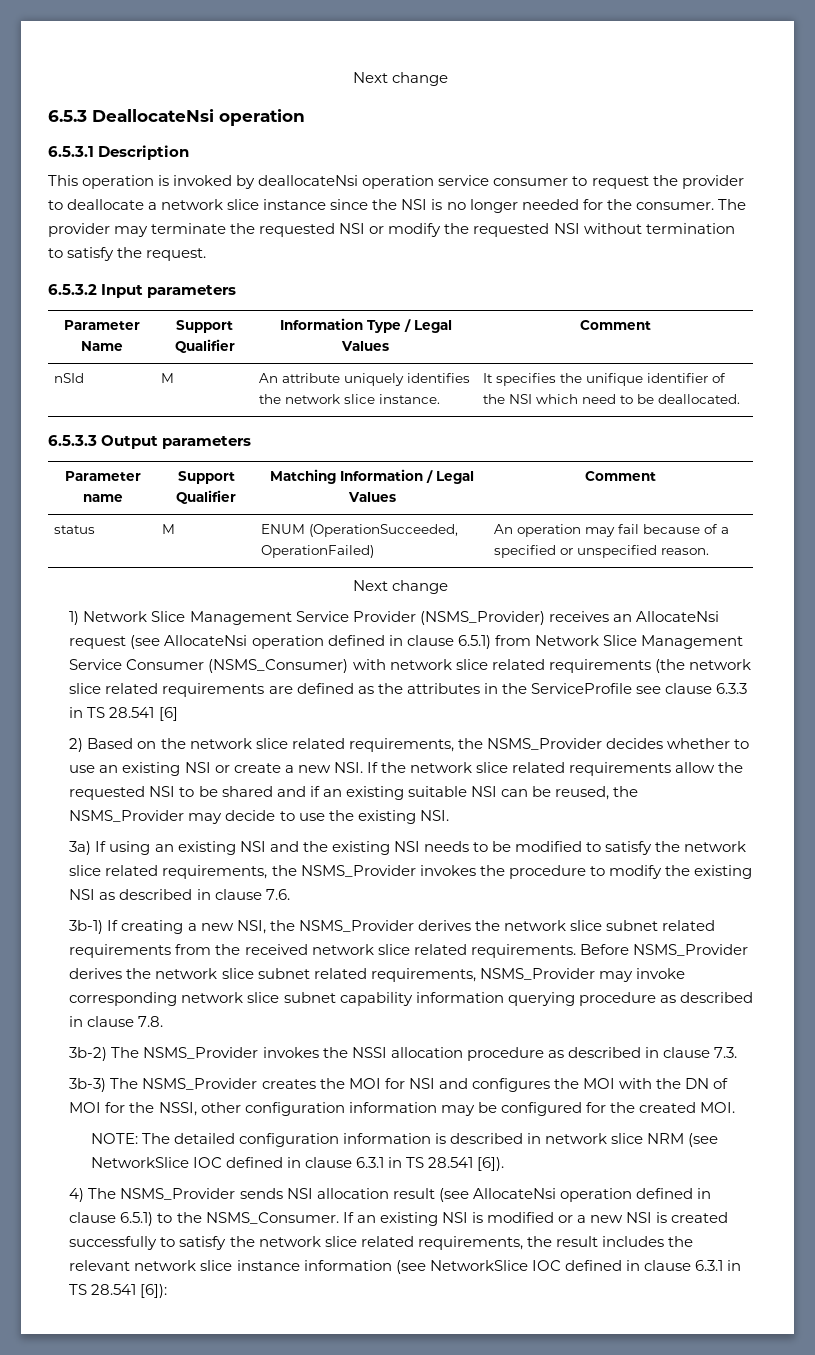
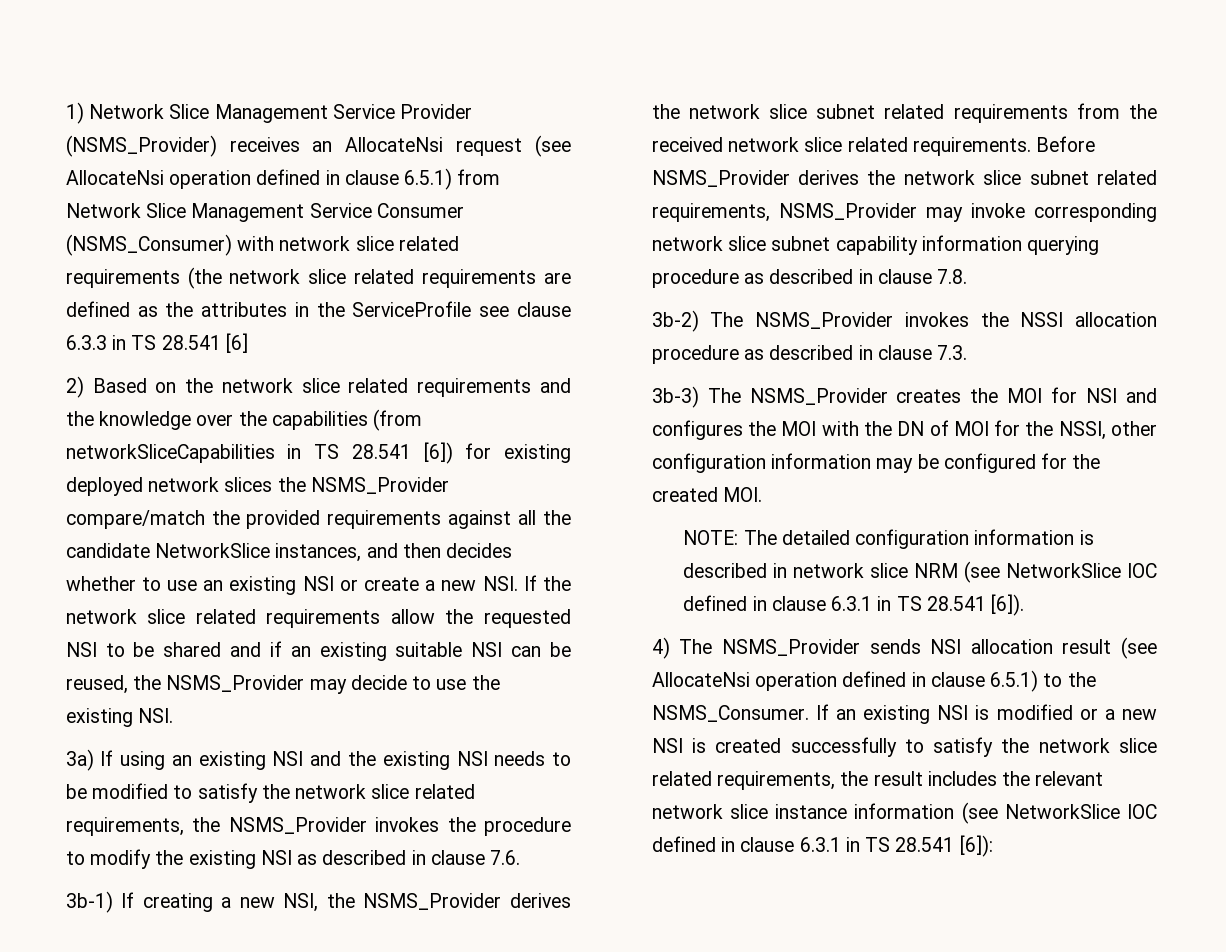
[352,72,449,86] [48,109,305,126] [48,145,190,160] [48,175,744,189] [48,199,746,213] [48,223,735,237] [48,247,207,261] [48,284,237,298] [64,320,140,330] [81,341,123,351] [176,320,233,333] [174,339,235,353] [279,318,452,333] [341,341,389,351] [579,320,651,330] [54,373,85,383] [161,373,175,383] [259,373,471,386] [259,394,441,404] [483,373,727,386] [483,394,741,404] [48,435,252,449] [64,471,141,481] [82,494,123,502] [177,471,235,484] [176,490,236,504] [270,469,474,484] [347,492,396,502] [585,471,656,481] [54,525,96,534] [162,524,176,534] [261,524,459,537] [261,545,375,558] [494,524,730,537] [494,545,710,558] [352,580,449,594] Next change // 6.5.3 DeallocateNsi operation // 6.5.3.1 Description // This operation is invoked by deallocateNsi operation service consumer to request the provider to deallocate a network slice instance since the NSI is no longer needed for the consumer. The provider may terminate the requested NSI or modify the requested NSI without termination to satisfy the request. // 6.5.3.2 Input parameters // Parameter Name | Support Qualifier | Information Type / Legal Values | Comment // nSId | M | An attribute uniquely identifies the network slice instance. | It specifies the unifique identifier of the NSI which need to be deallocated. // 6.5.3.3 Output parameters // Parameter name | Support Qualifier | Matching Information / Legal Values | Comment // status | M | ENUM (OperationSucceeded, OperationFailed) | An operation may fail because of a specified or unspecified reason. // Next change // -> (65, 113) none
[348,738,602,752] requirements, the NSMS_Provider -> [417,378,571,397] [65,409,423,431] [65,442,571,464] [65,477,449,496] [65,510,571,529] [65,543,441,562] requirements and the knowledge over the capabilities (from networkSliceCapabilities in TS 28.541 [6]) for existing deployed network slices the NSMS_Provider compare/match the provided requirements against all the candidate NetworkSlice instances, and then

